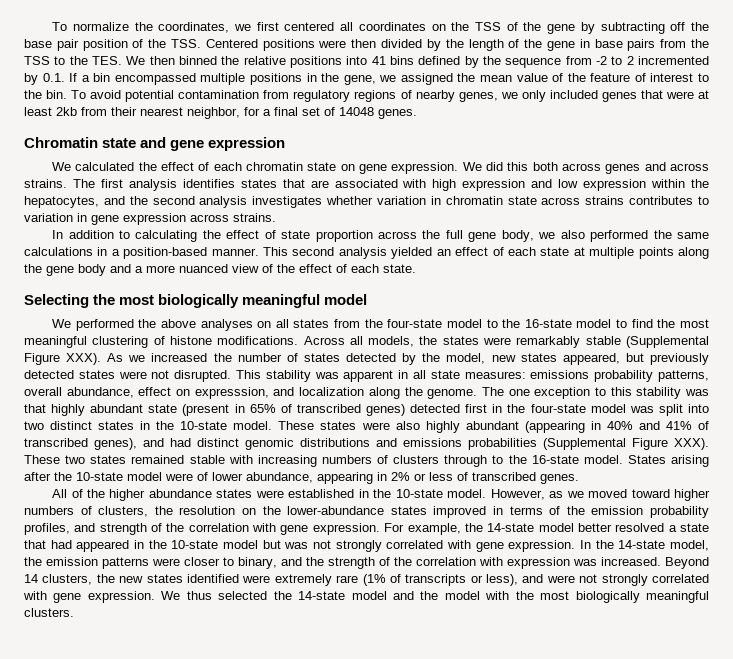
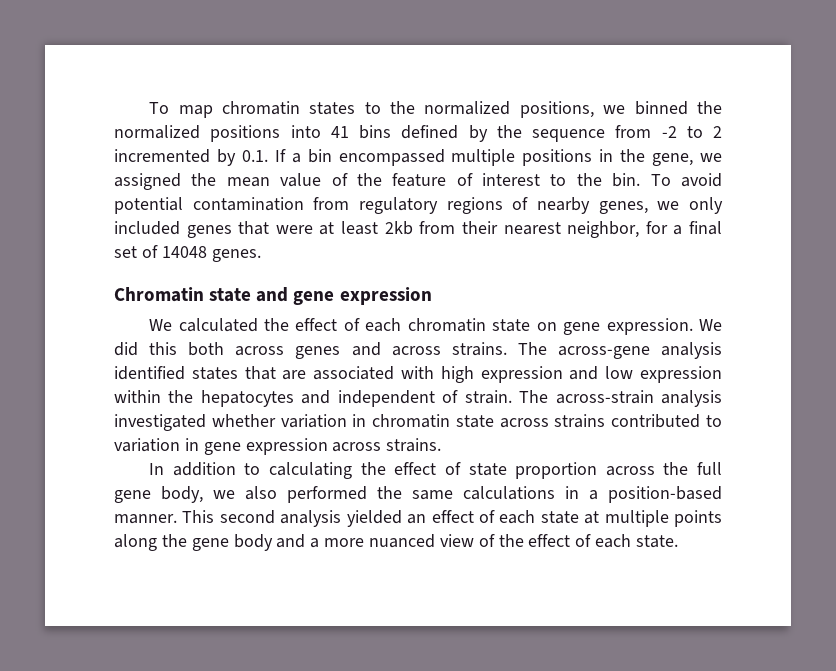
[52,22,709,34] [24,39,710,51] [24,56,175,65] To normalize the coordinates, we first centered all coordinates on the TSS of the gene by subtracting off the base pair position of the TSS. Centered positions were then divided by the length of the gene in base pairs from the TSS to the TES. We then -> [149,101,626,118] To map chromatin states to the normalized positions, we
[243,56,286,65] relative -> [114,125,200,139] normalized
[100,179,235,191] first analysis identifies -> [557,342,723,359] [114,366,185,380] across-gene analysis identified
[24,196,323,208] hepatocytes, and the second analysis investigates -> [200,390,723,407] [114,414,206,431] hepatocytes and independent of strain. The across-strain analysis investigated
[629,196,694,205] contributes -> [611,414,701,428] contributed
[24,294,368,308] [52,319,710,331] [24,336,709,348] [24,353,710,365] [24,370,709,382] [24,387,709,399] [24,404,709,416] [24,421,709,433] [24,438,709,450] [24,455,709,467] [24,472,579,484] [52,489,710,501] [24,506,710,518] [24,523,710,535] [24,540,709,552] [24,557,709,569] [24,574,710,586] [23,591,709,603] [24,608,74,617] // Selecting the most biologically meaningful model // We performed the above analyses on all states from the four-state model to the 16-state model to find the most meaningful clustering of histone modifications. Across all models, the states were remarkably stable (Supplemental Figure XXX). As we increased the number of states detected by the model, new states appeared, but previously detected states were not disrupted. This stability was apparent in all state measures: emissions probability patterns, overall abundance, effect on expresssion, and localization along the genome. The one exception to this stability was that highly abundant state (present in 65% of transcribed genes) detected first in the four-state model was split into two distinct states in the 10-state model. These states were also highly abundant (appearing in 40% and 41% of transcribed genes), and had distinct genomic distributions and emissions probabilities (Supplemental Figure XXX). These two states remained stable with increasing numbers of clusters through to the 16-state model. States arising after the 10-state model were of lower abundance, appearing in 2% or less of transcribed genes. // All of the higher abundance states were established in the 10-state model. However, as we moved toward higher numbers of clusters, the resolution on the lower-abundance states improved in terms of the emission probability profiles, and strength of the correlation with gene expression. For example, the 14-state model better resolved a state that had appeared in the 10-state model but was not strongly correlated with gene expression. In the 14-state model, the emission patterns were closer to binary, and the strength of the correlation with expression was increased. Beyond 14 clusters, the new states identified were extremely rare (1% of transcripts or less), and were not strongly correlated with gene expression. We thus selected the 14-state model and the model with the most biologically meaningful clusters. -> (679, 541) none

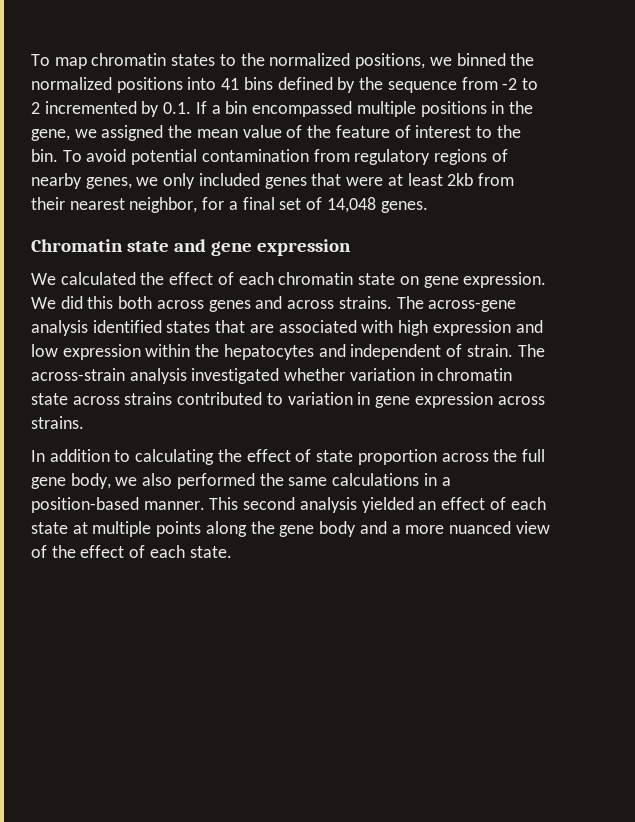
[161,246,207,258] 14048 -> [326,197,376,213] 14,048

